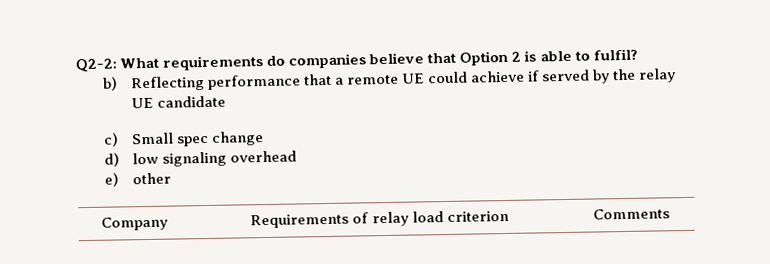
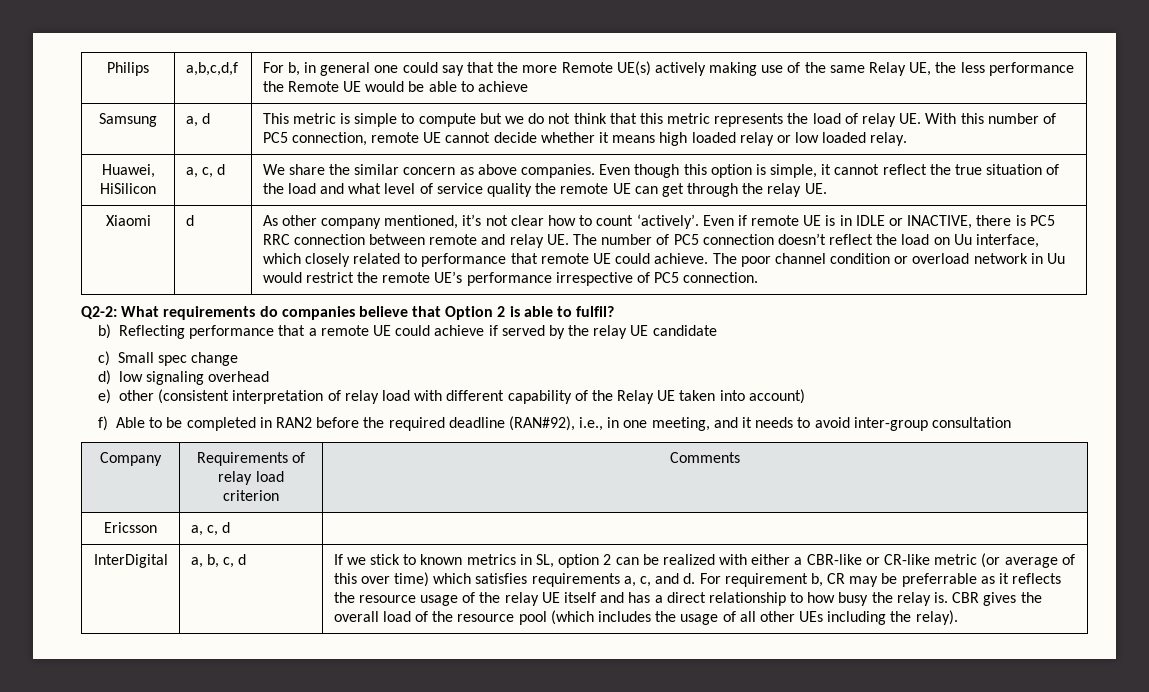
(75, 65) none -> [107,62,149,76] [185,62,238,76] [262,61,1074,76] [262,81,528,92] [99,113,157,127] [185,113,210,127] [262,113,1056,127] [262,132,908,146] [101,164,155,178] [100,183,156,194] [185,164,226,178] [262,164,1060,178] [262,183,827,197] [105,215,151,226] [185,215,194,226] [262,214,1055,229] [262,233,1040,248] [262,253,1066,267] [262,271,759,286] Philips | a,b,c,d,f | For b, in general one could say that the more Remote UE(s) actively making use of the same Relay UE, the less performance the Remote UE would be able to achieve // Samsung | a, d | This metric is simple to compute but we do not think that this metric represents the load of relay UE. With this number of PC5 connection, remote UE cannot decide whether it means high loaded relay or low loaded relay. // Huawei, HiSilicon | a, c, d | We share the similar concern as above companies. Even though this option is simple, it cannot reflect the true situation of the load and what level of service quality the remote UE can get through the relay UE. // Xiaomi | d | As other company mentioned, it’s not clear how to count ‘actively’. Even if remote UE is in IDLE or INACTIVE, there is PC5 RRC connection between remote and relay UE. The number of PC5 connection doesn’t reflect the load on Uu interface, which closely related to performance that remote UE could achieve. The poor channel condition or overload network in Uu would restrict the remote UE’s performance irrespective of PC5 connection. //
(171, 178) none -> [158,389,805,404] [98,416,1011,431] (consistent interpretation of relay load with different capability of the Relay UE taken into account) // f) Able to be completed in RAN2 before the required deadline (RAN#92), i.e., in one meeting, and it needs to avoid inter-group consultation
(670, 214) none -> [104,522,157,533] [190,522,231,536] [93,554,168,568] [190,554,247,568] [333,553,1075,568] [333,572,1062,587] [333,592,1042,606] [333,610,958,625] // Ericsson | a, c, d | // InterDigital | a, b, c, d | If we stick to known metrics in SL, option 2 can be realized with either a CBR-like or CR-like metric (or average of this over time) which satisfies requirements a, c, and d. For requirement b, CR may be preferrable as it reflects the resource usage of the relay UE itself and has a direct relationship to how busy the relay is. CBR gives the overall load of the resource pool (which includes the usage of all other UEs including the relay).

